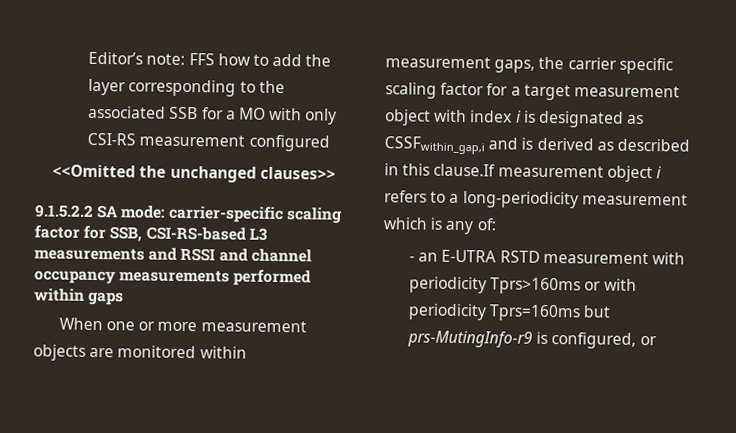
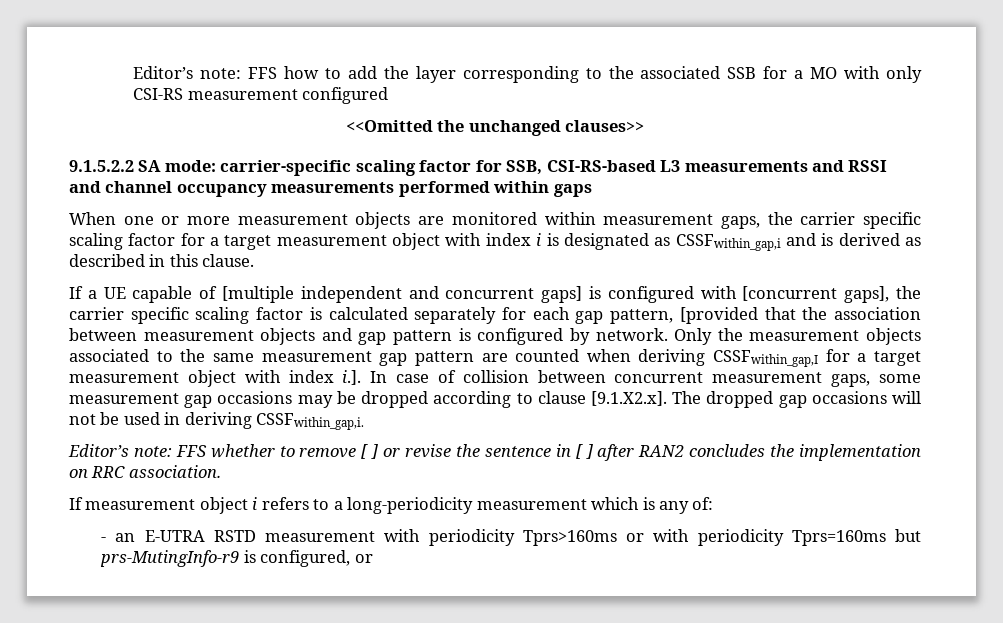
[433,163,496,177] clause.If -> [202,254,255,267] [69,286,921,303] [69,307,921,324] [69,328,922,345] [69,349,921,367] [69,370,921,387] [69,391,921,408] [69,412,365,430] [68,444,922,461] [69,465,221,478] [69,497,83,510] clause. // If a UE capable of [multiple independent and concurrent gaps] is configured with [concurrent gaps], the carrier specific scaling factor is calculated separately for each gap pattern, [provided that the association between measurement objects and gap pattern is configured by network. Only the measurement objects associated to the same measurement gap pattern are counted when deriving CSSFwithin_gap,I for a target measurement object with index i.]. In case of collision between concurrent measurement gaps, some measurement gap occasions may be dropped according to clause [9.1.X2.x]. The dropped gap occasions will not be used in deriving CSSFwithin_gap,i. // Editor’s note: FFS whether to remove [ ] or revise the sentence in [ ] after RAN2 concludes the implementation on RRC association. // If

